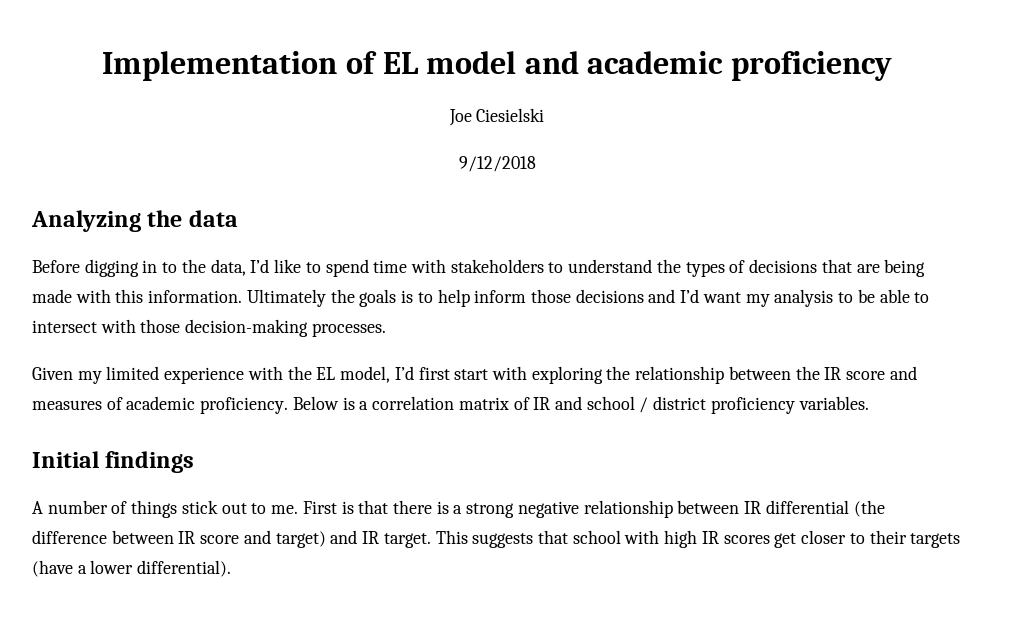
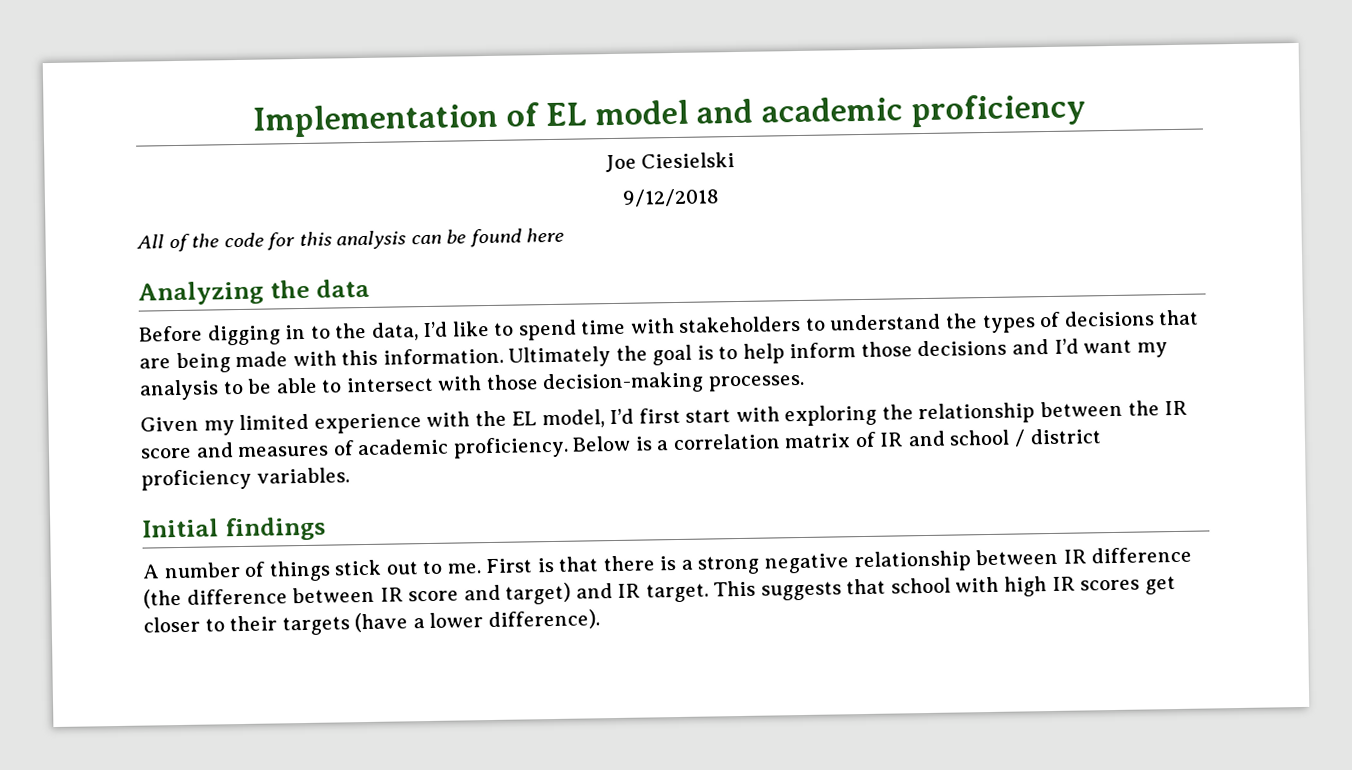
(536, 164) none -> [136,227,565,253] // All of the code for this analysis can be found here
[359,289,397,307] goals -> [652,344,693,366] goal
[765,500,849,514] differential -> [1091,546,1193,564] difference
[137,560,232,577] differential). -> [487,609,600,631] difference).

